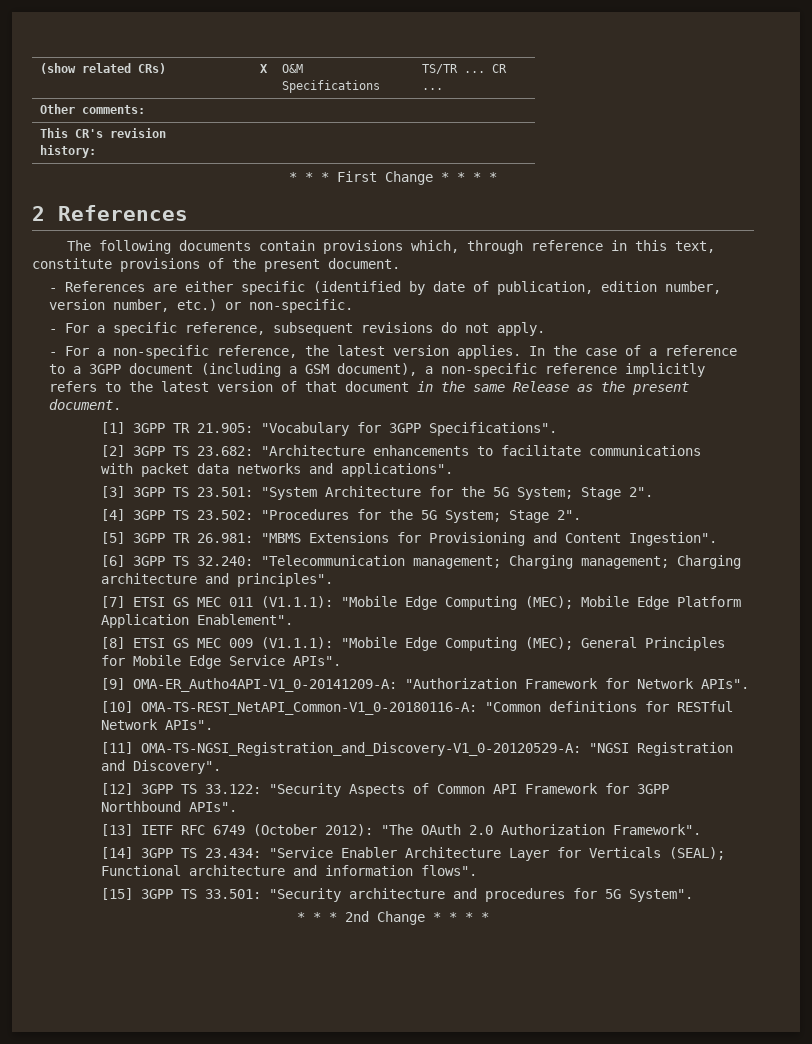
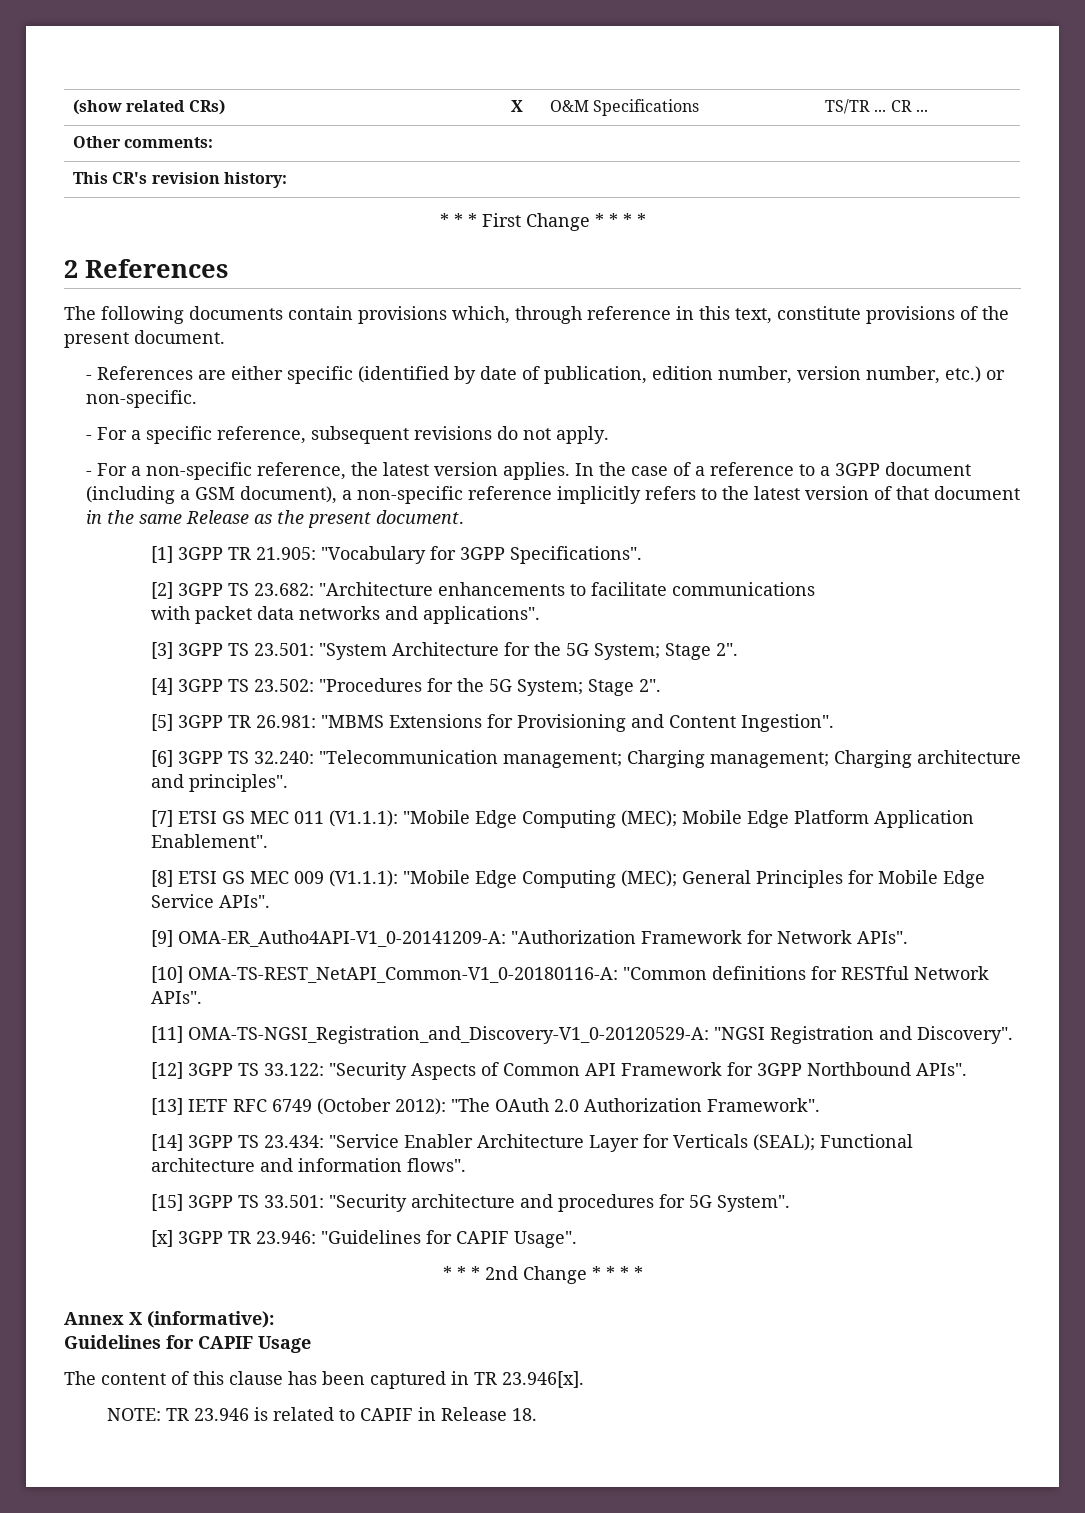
(693, 895) none -> [150,1230,577,1248] // [x] 3GPP TR 23.946: "Guidelines for CAPIF Usage".
(489, 917) none -> [64,1311,274,1328] [64,1335,311,1353] [64,1371,584,1389] [107,1407,538,1421] // Annex X (informative): // Guidelines for CAPIF Usage // The content of this clause has been captured in TR 23.946[x]. // NOTE: TR 23.946 is related to CAPIF in Release 18.

